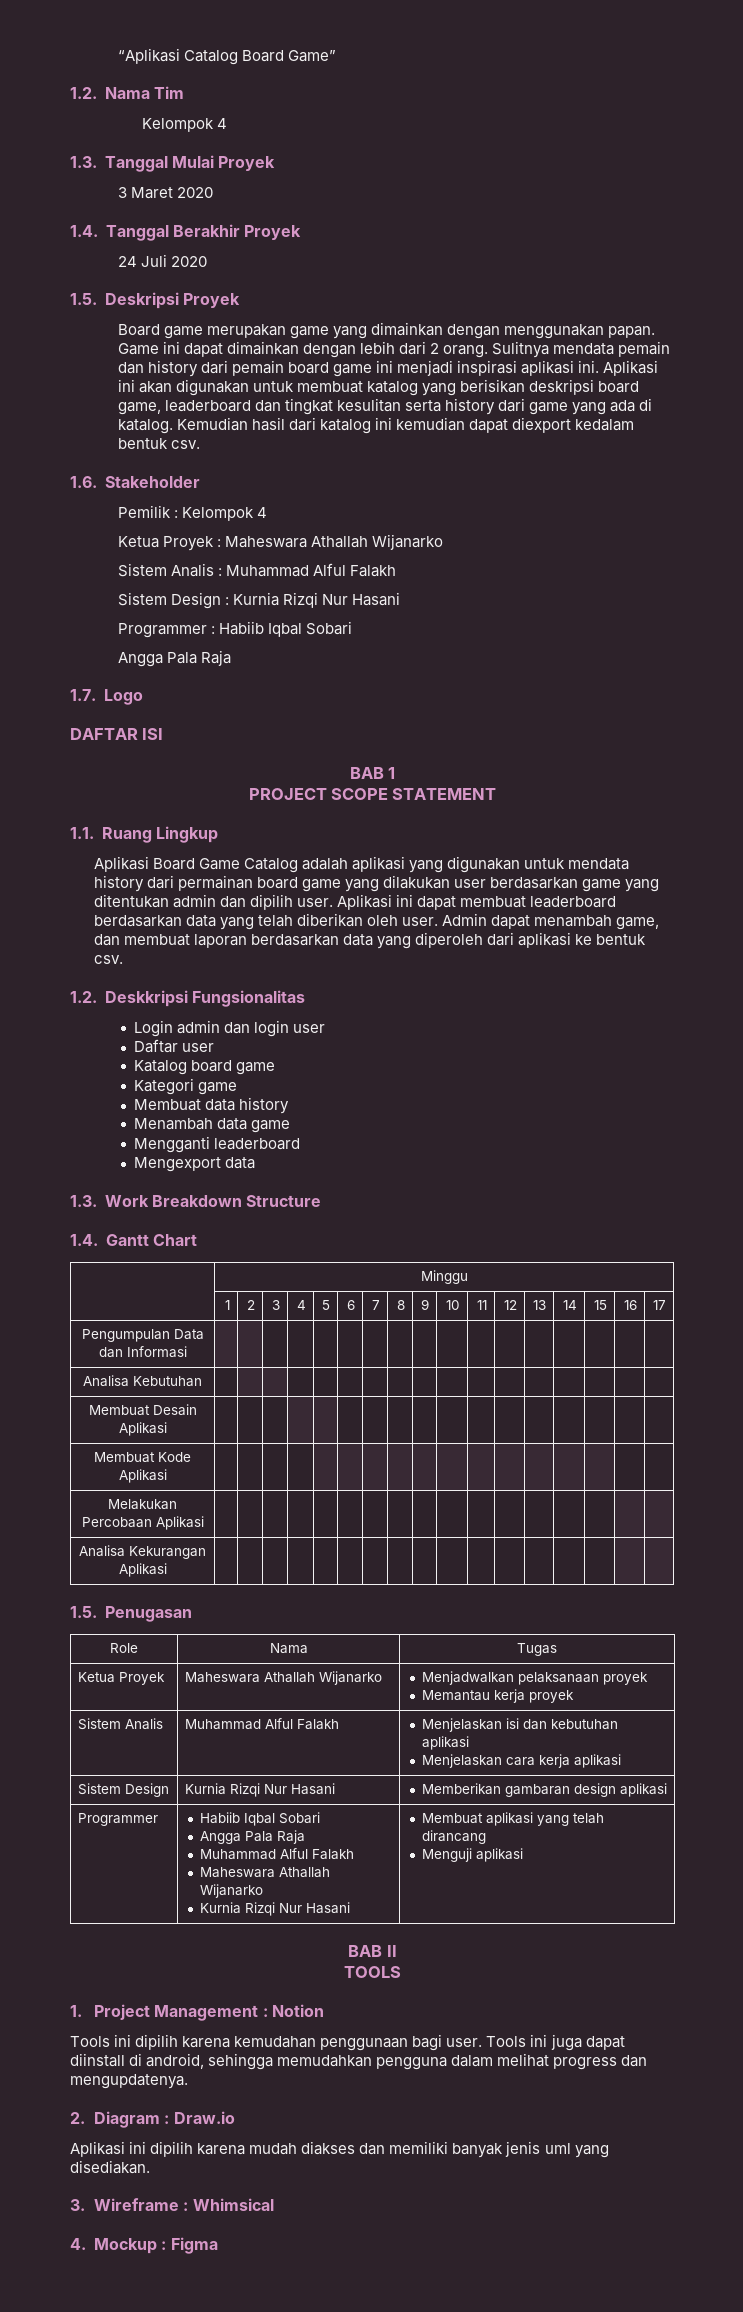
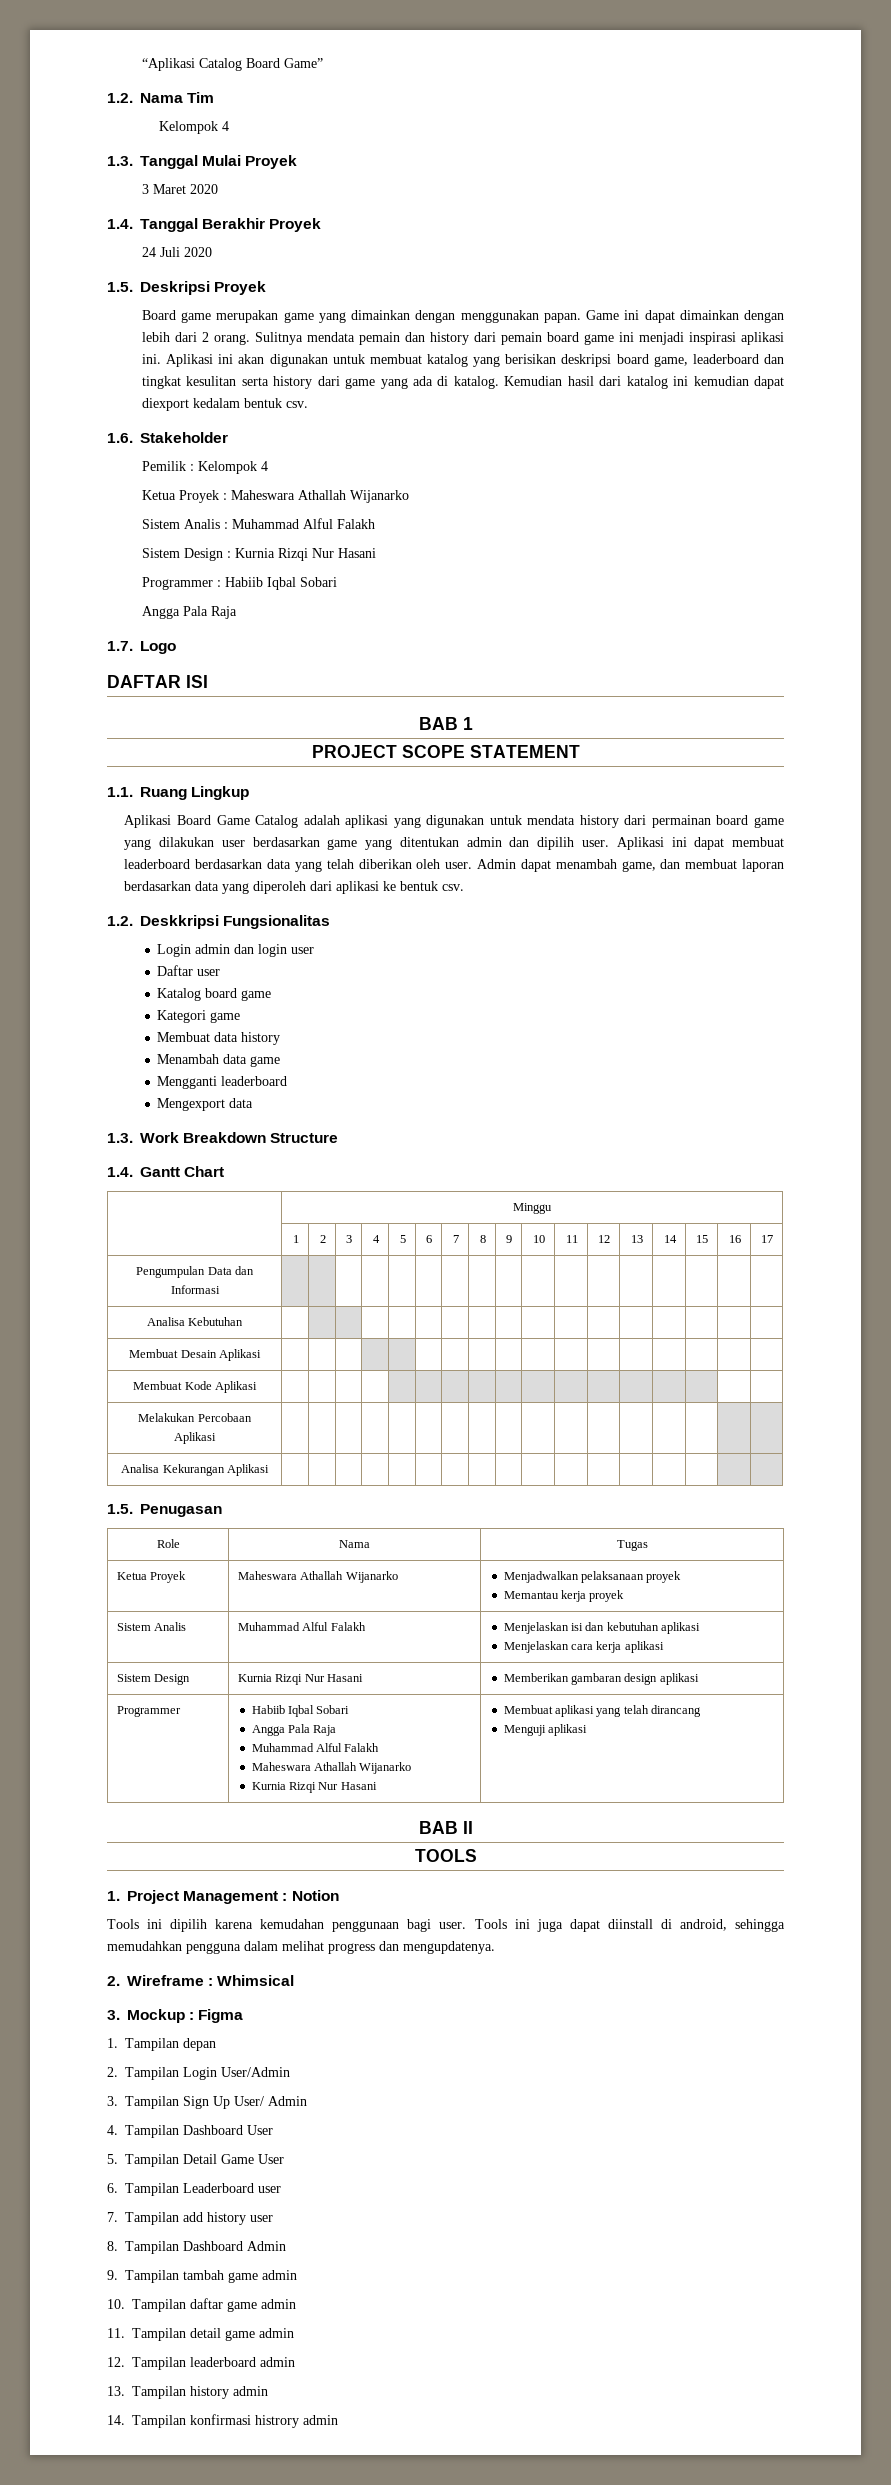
[93,2111,235,2128] [70,2141,609,2158] [70,2160,150,2174] [70,2199,85,2211] Diagram : Draw.io // Aplikasi ini dipilih karena mudah diakses dan memiliki banyak jenis uml yang disediakan. // 3. -> (120, 1981) none
[70,2238,86,2250] 4. -> [107,2010,120,2020] 3.
(218, 2245) none -> [107,2038,216,2051] [107,2067,290,2080] [107,2096,307,2109] [107,2125,273,2138] [107,2154,284,2167] [107,2183,281,2196] [107,2212,273,2225] [107,2241,286,2254] [107,2270,297,2283] [107,2298,296,2312] [107,2328,294,2341] [107,2357,295,2370] [107,2386,268,2399] [107,2414,338,2428] // 1. Tampilan depan // 2. Tampilan Login User/Admin // 3. Tampilan Sign Up User/ Admin // 4. Tampilan Dashboard User // 5. Tampilan Detail Game User // 6. Tampilan Leaderboard user // 7. Tampilan add history user // 8. Tampilan Dashboard Admin // 9. Tampilan tambah game admin // 10. Tampilan daftar game admin // 11. Tampilan detail game admin // 12. Tampilan leaderboard admin // 13. Tampilan history admin // 14. Tampilan konfirmasi histrory admin

